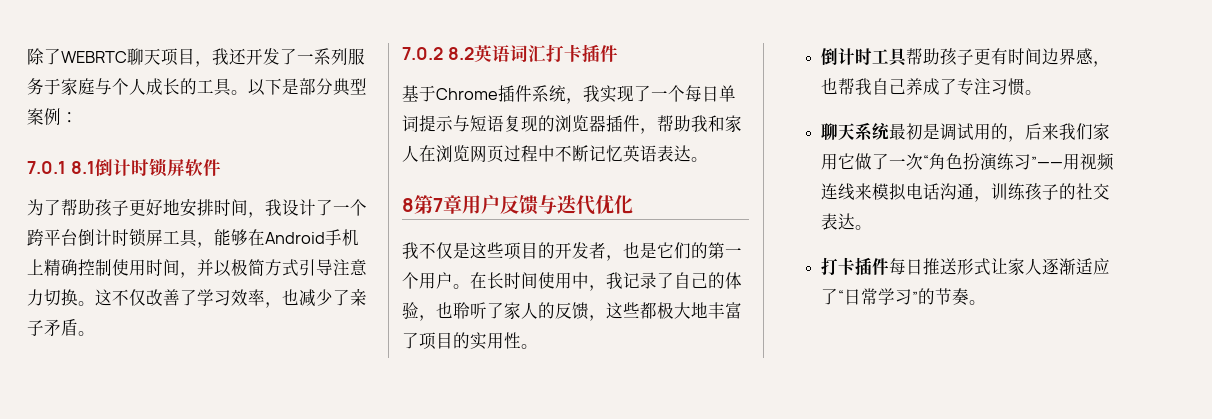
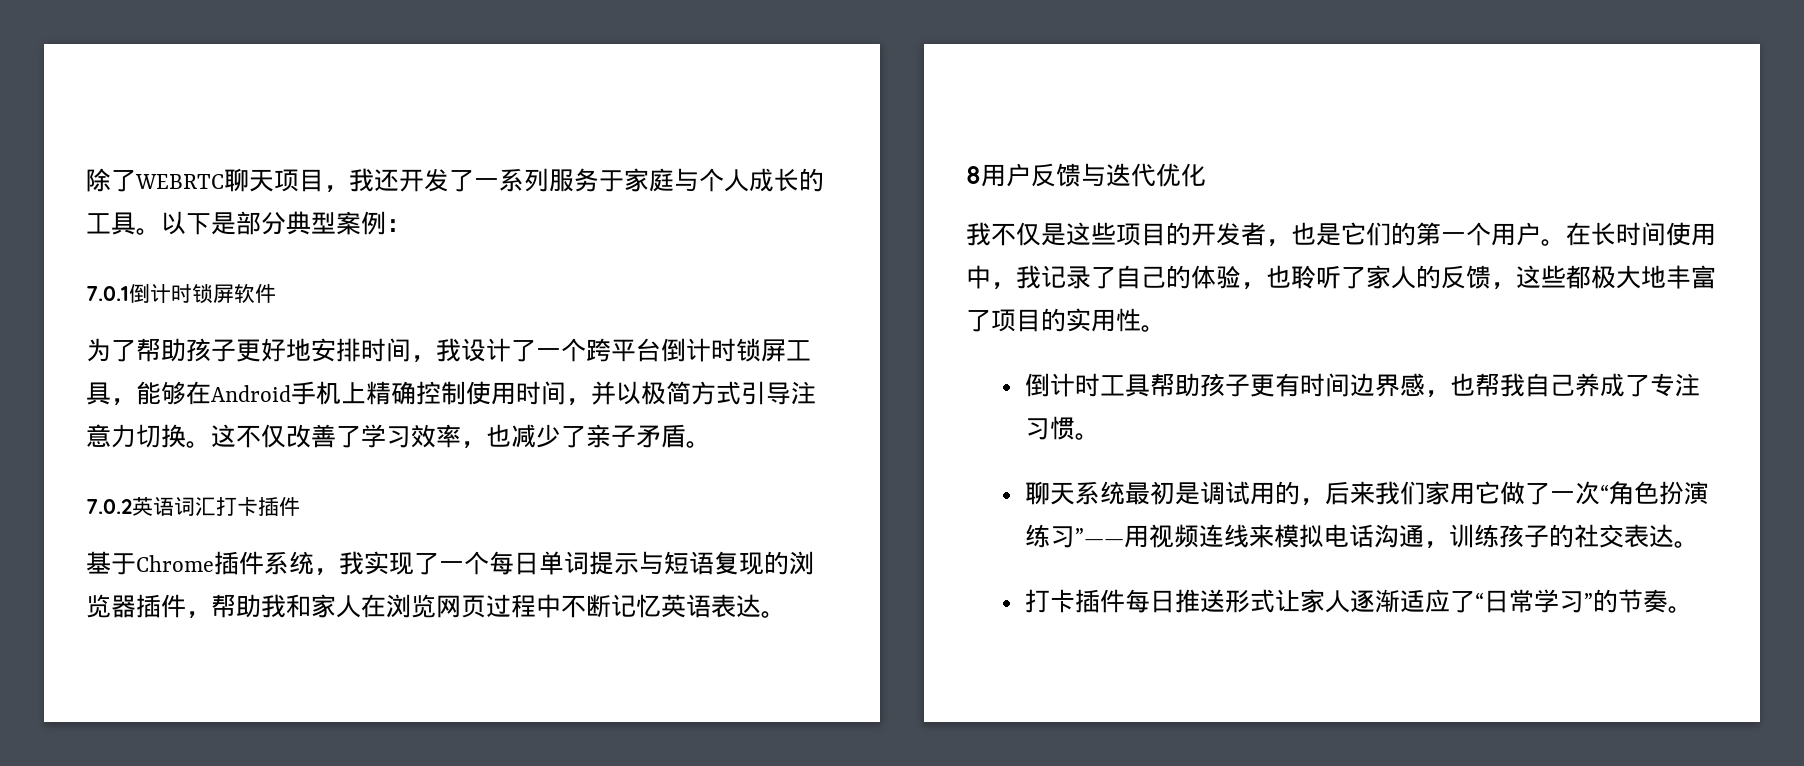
[70,161,95,174] 8.1 -> (129, 293) none
[447,47,474,60] 8.2 -> (132, 506) none
[414,195,462,214] 第7章 -> (981, 175) none

